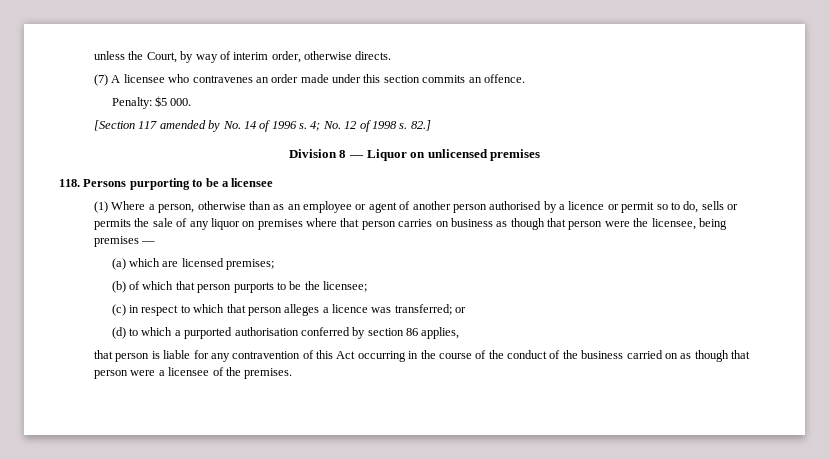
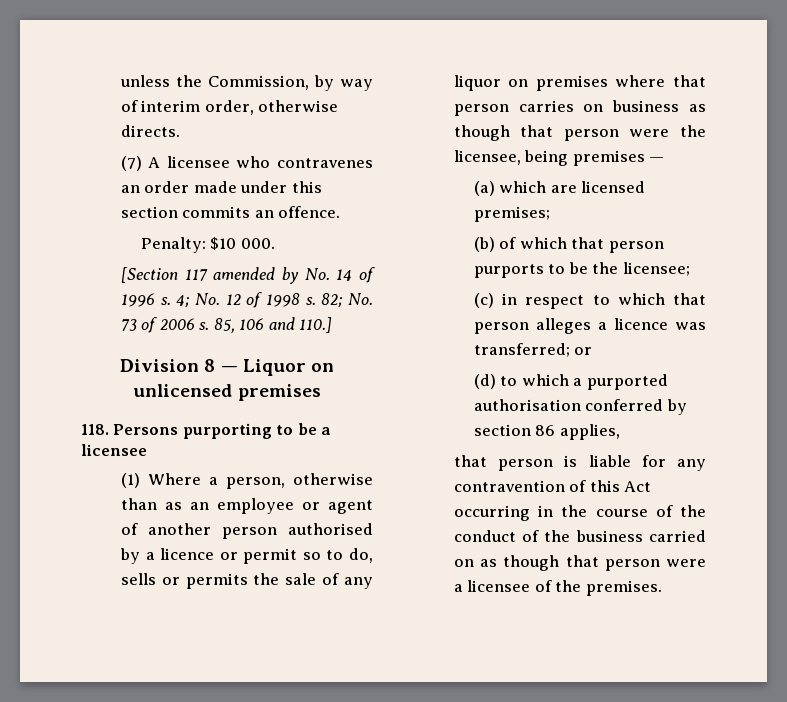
[146,52,177,63] Court, -> [207,75,309,90] Commission,
[155,96,168,107] $5 -> [210,237,237,250] $10
[410,120,431,131] 82.] -> [321,293,373,308] [120,317,333,333] 82; No. 73 of 2006 s. 85, 106 and 110.]

